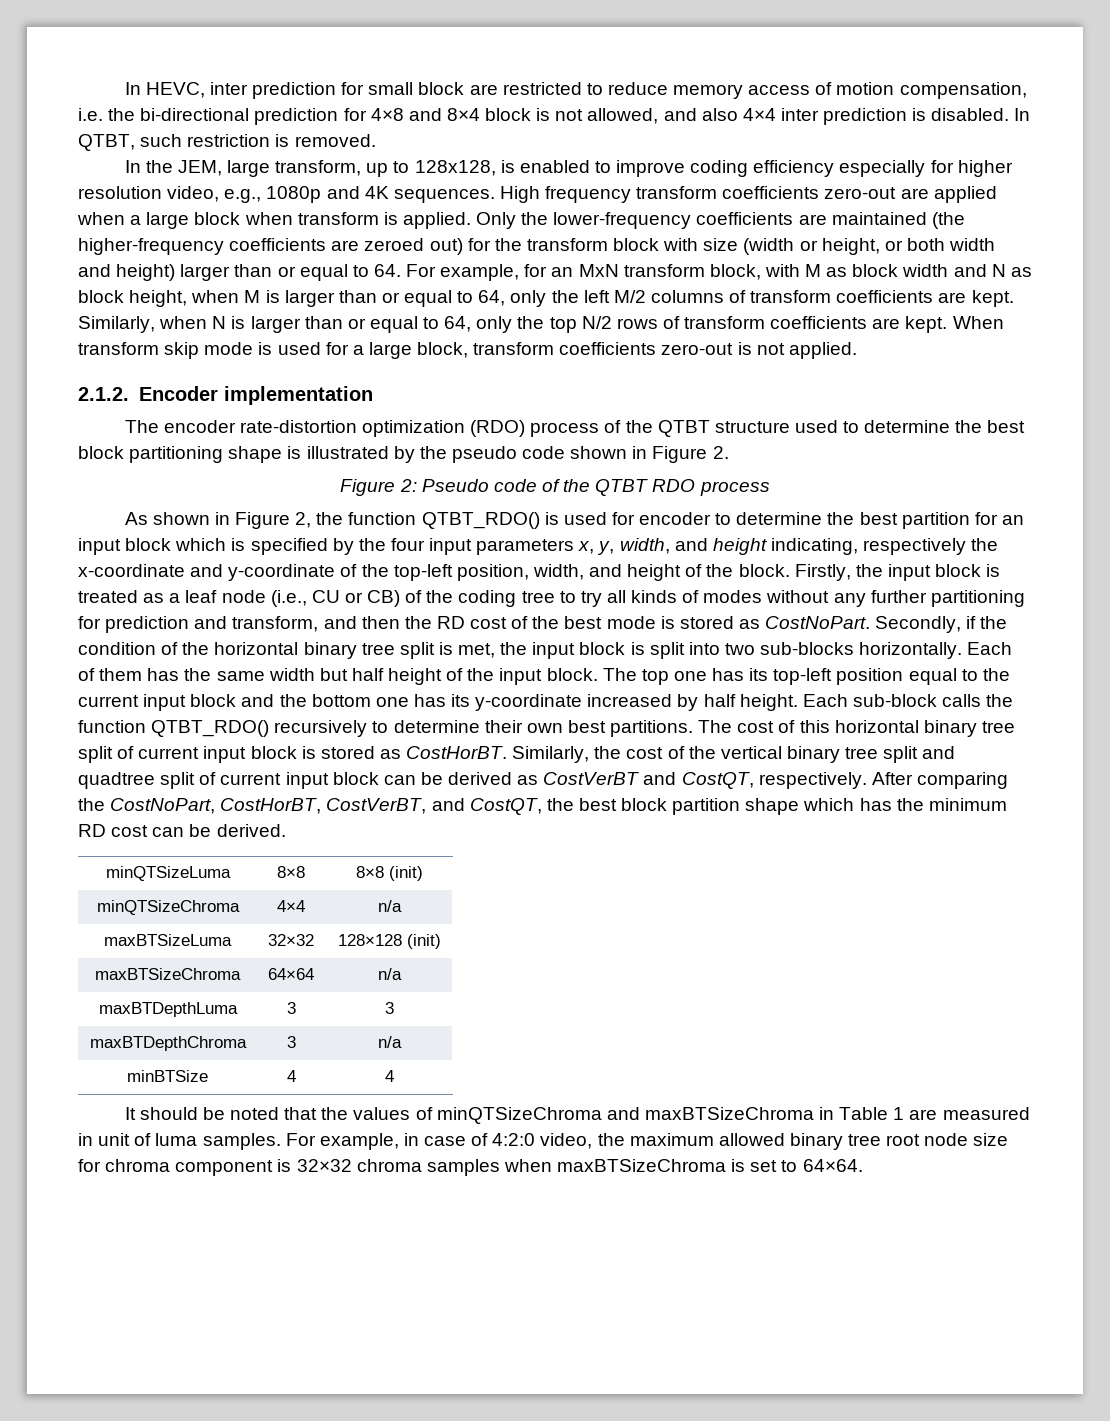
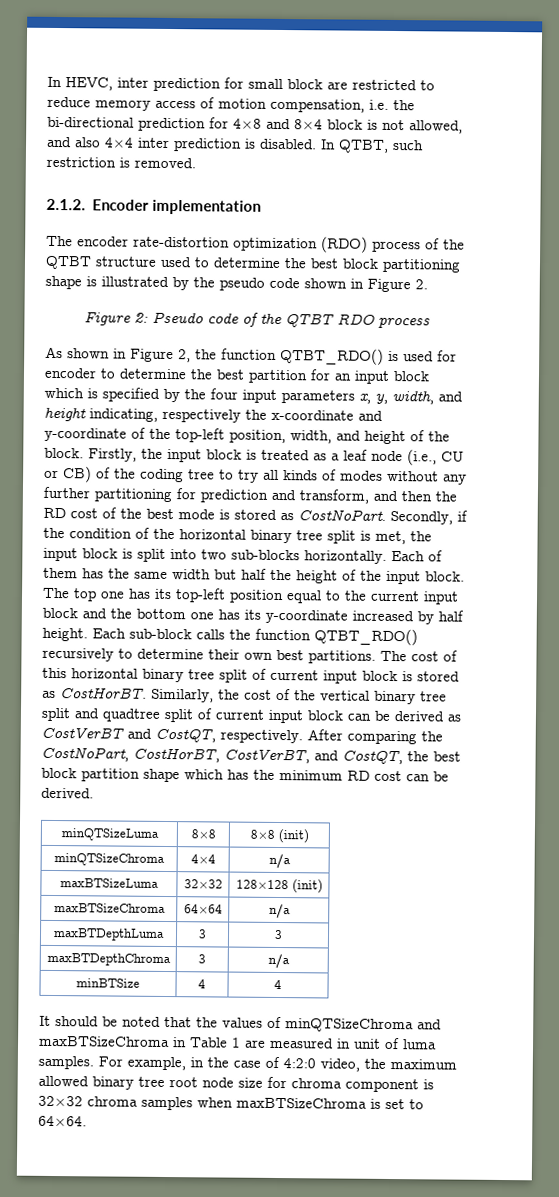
[124,160,1013,177] [78,186,997,203] [77,212,965,229] [78,238,996,255] [78,264,1032,281] [78,290,1014,307] [78,316,1004,333] [78,342,857,359] // In the JEM, large transform, up to 128x128, is enabled to improve coding efficiency especially for higher resolution video, e.g., 1080p and 4K sequences. High frequency transform coefficients zero-out are applied when a large block when transform is applied. Only the lower-frequency coefficients are maintained (the higher-frequency coefficients are zeroed out) for the transform block with size (width or height, or both width and height) larger than or equal to 64. For example, for an MxN transform block, with M as block width and N as block height, when M is larger than or equal to 64, only the left M/2 columns of transform coefficients are kept. Similarly, when N is larger than or equal to 64, only the top N/2 rows of transform coefficients are kept. When transform skip mode is used for a large block, transform coefficients zero-out is not applied. -> (196, 163) none
(384, 674) none -> [270,569,292,581] the
(419, 1139) none -> [207,1057,229,1068] the

